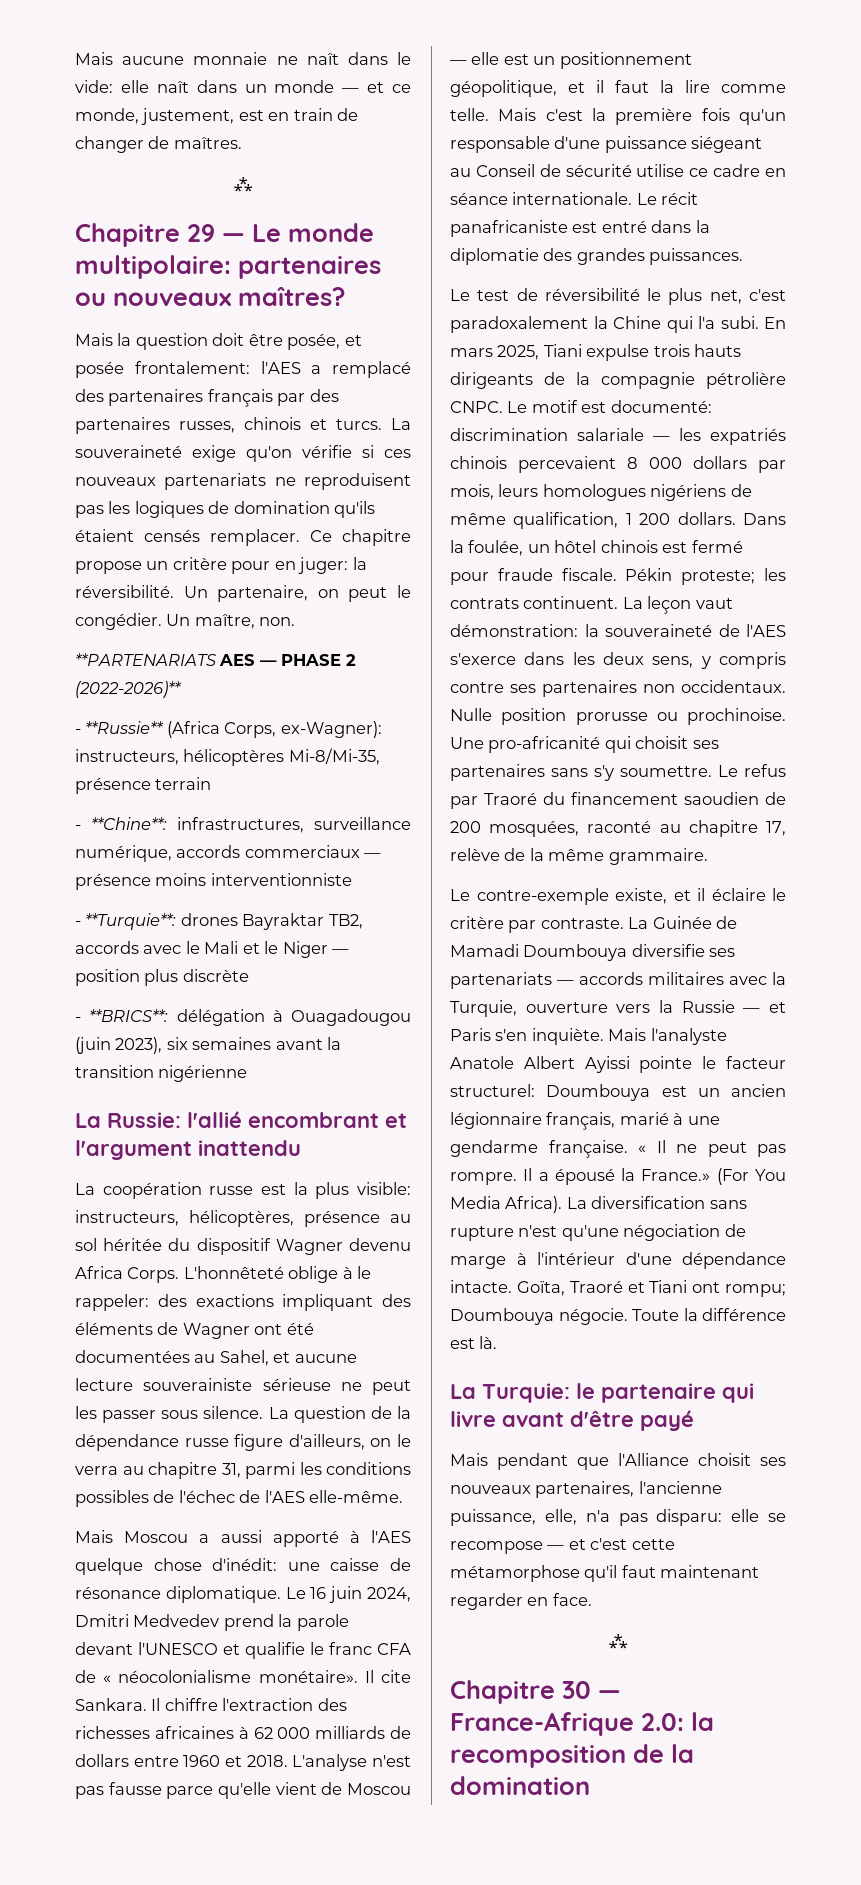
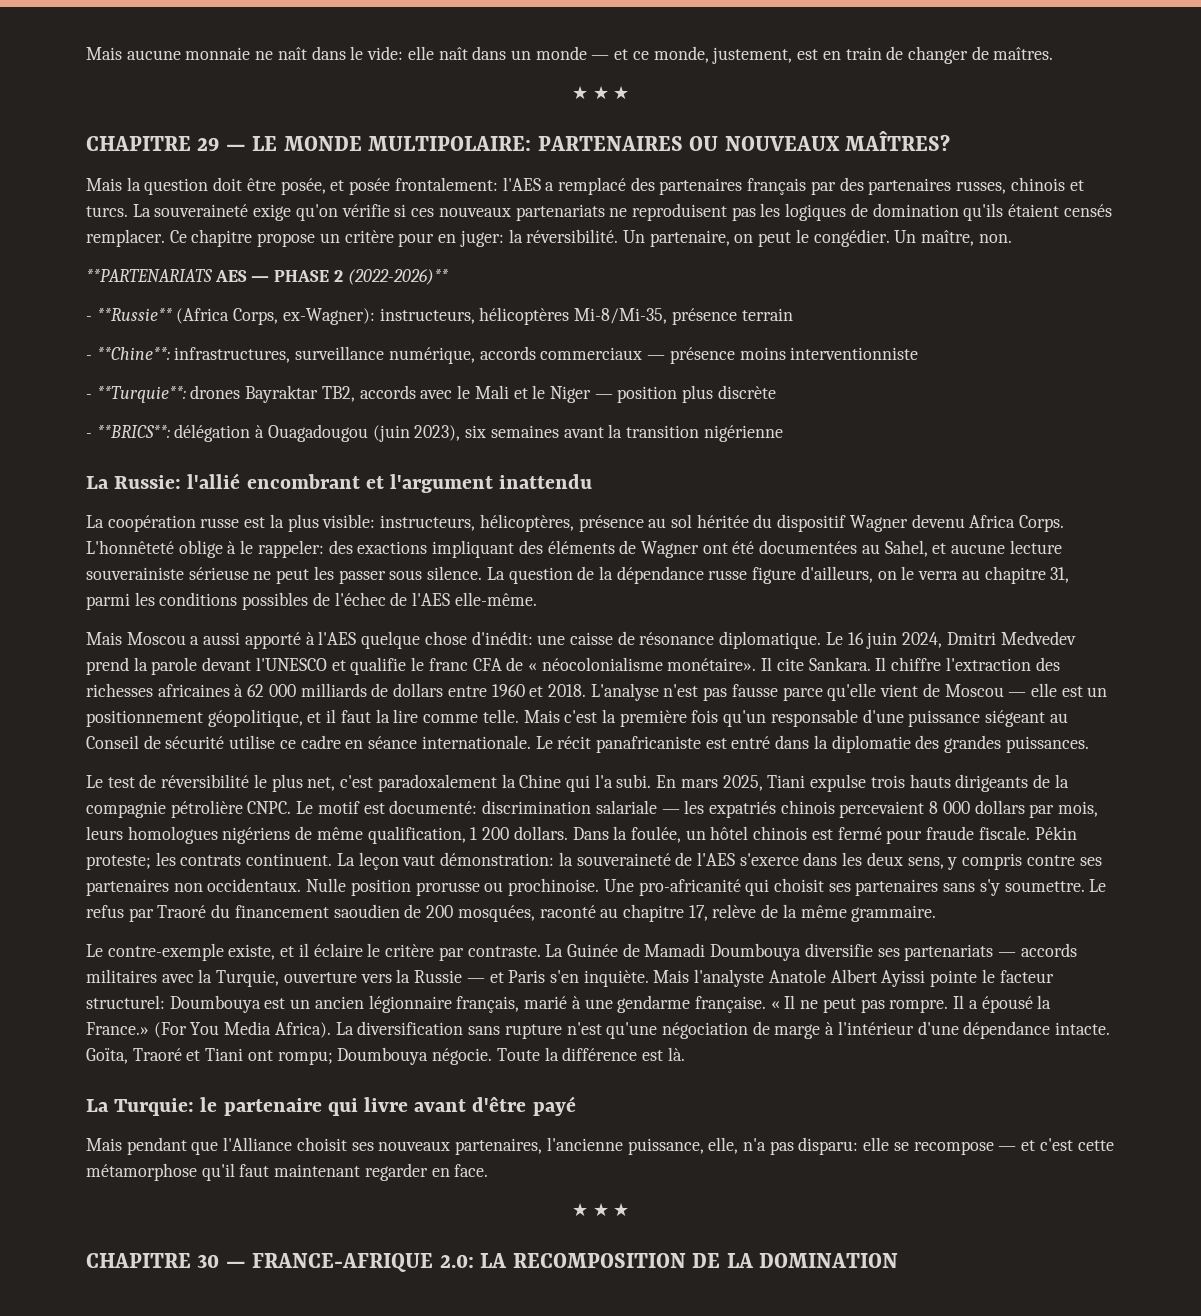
[234,177,253,192] [75,223,374,247] [75,255,381,279] [75,287,345,306] ⁂ // Chapitre 29 — Le monde multipolaire: partenaires ou nouveaux maîtres? -> [571,85,630,100] [86,131,951,151] ★ ★ ★ // CHAPITRE 29 — LE MONDE MULTIPOLAIRE: PARTENAIRES OU NOUVEAUX MAÎTRES?
[609,1634,628,1649] [450,1680,621,1704] [450,1712,714,1736] [450,1744,694,1768] [450,1776,590,1795] ⁂ // Chapitre 30 — France-Afrique 2.0: la recomposition de la domination -> [571,1202,630,1217] [86,1253,899,1272] ★ ★ ★ // CHAPITRE 30 — FRANCE-AFRIQUE 2.0: LA RECOMPOSITION DE LA DOMINATION

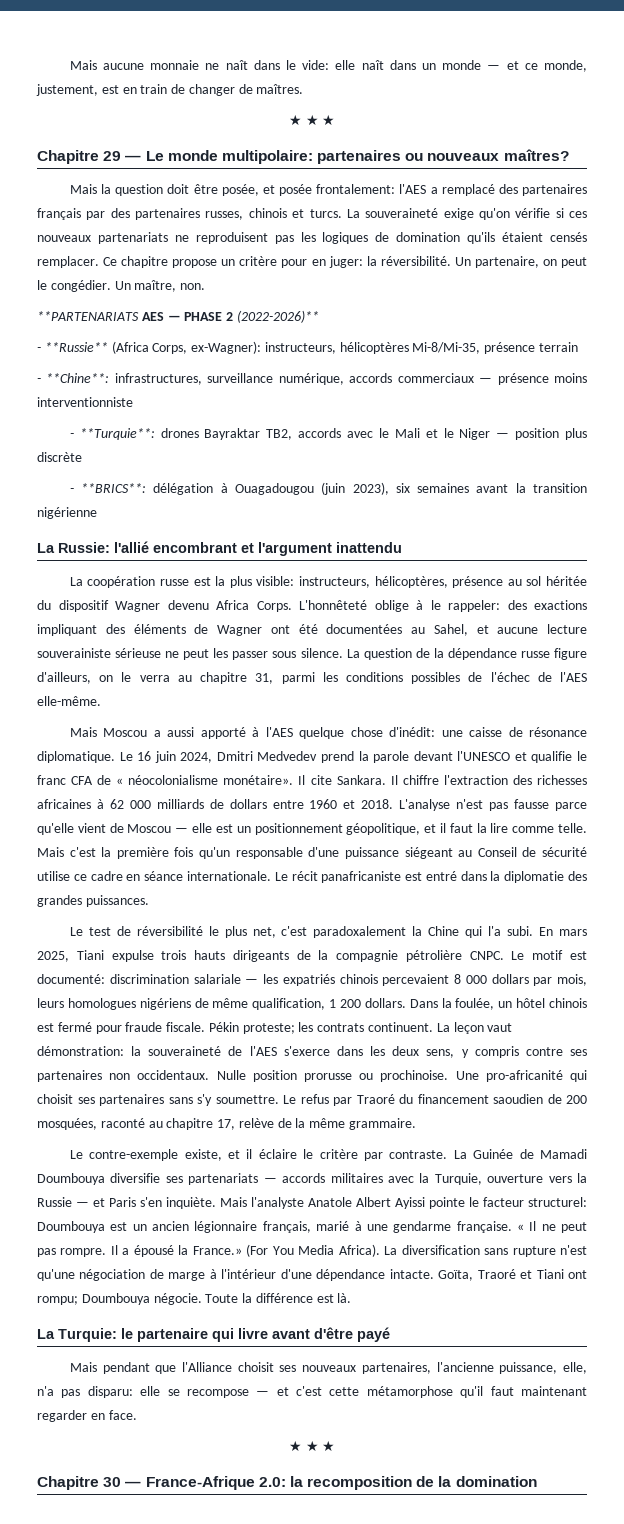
[86,136,191,151] CHAPITRE -> [37,150,99,164] Chapitre
[252,131,951,151] LE MONDE MULTIPOLAIRE: PARTENAIRES OU NOUVEAUX MAÎTRES? -> [145,149,569,164] Le monde multipolaire: partenaires ou nouveaux maîtres?
[86,1253,191,1268] CHAPITRE -> [37,1476,99,1490] Chapitre
[252,1253,899,1272] FRANCE-AFRIQUE 2.0: LA RECOMPOSITION DE LA DOMINATION -> [145,1476,537,1490] France-Afrique 2.0: la recomposition de la domination

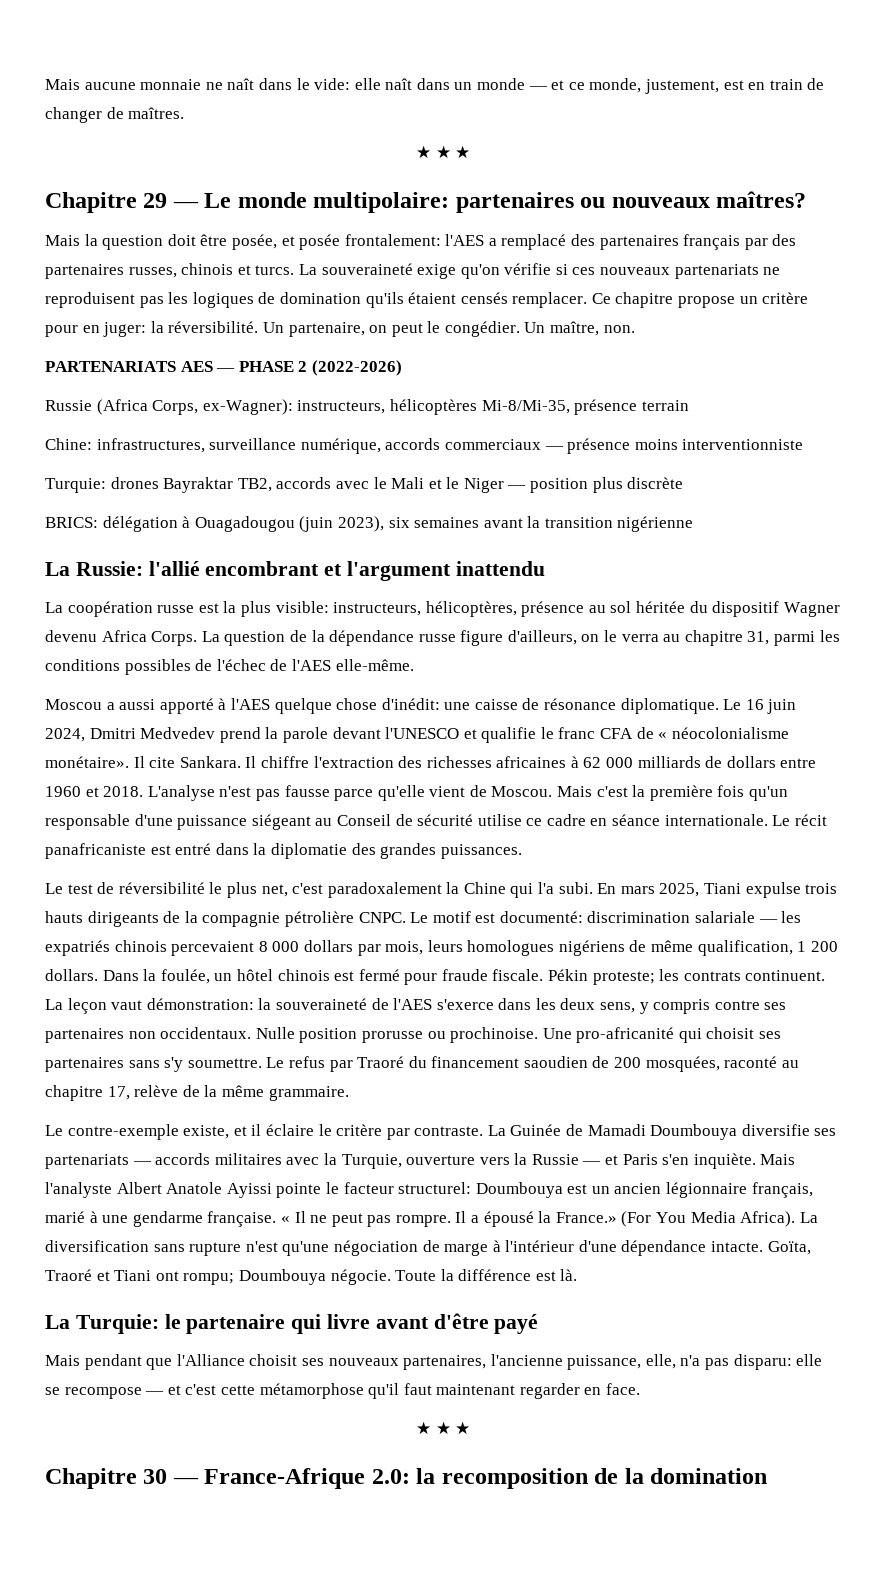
[37,311,139,321] **PARTENARIATS -> [45,361,176,372] PARTENARIATS
[236,310,319,323] [37,342,108,352] (2022-2026)** // - **Russie** -> [311,360,402,376] [45,400,92,411] (2022-2026) // Russie
[37,373,110,383] - **Chine**: -> [45,438,92,450] Chine:
[69,428,155,440] - **Turquie**: -> [45,478,106,493] Turquie:
[69,483,147,493] - **BRICS**: -> [45,517,98,528] BRICS:
[299,600,587,612] [37,624,587,636] [37,648,343,660] L'honnêteté oblige à le rappeler: des exactions impliquant des éléments de Wagner ont été documentées au Sahel, et aucune lecture souverainiste sérieuse ne peut les passer sous silence. -> (198, 638) none
[69,727,97,737] Mais -> (414, 665) none
[127,823,587,835] Moscou — elle est un positionnement géopolitique, et il faut la lire comme telle. -> [491,786,553,797] Moscou.
[308,1197,391,1207] Anatole Albert -> [116,1182,223,1194] Albert Anatole

